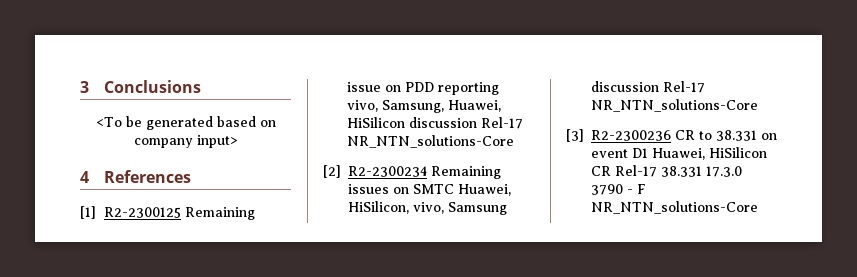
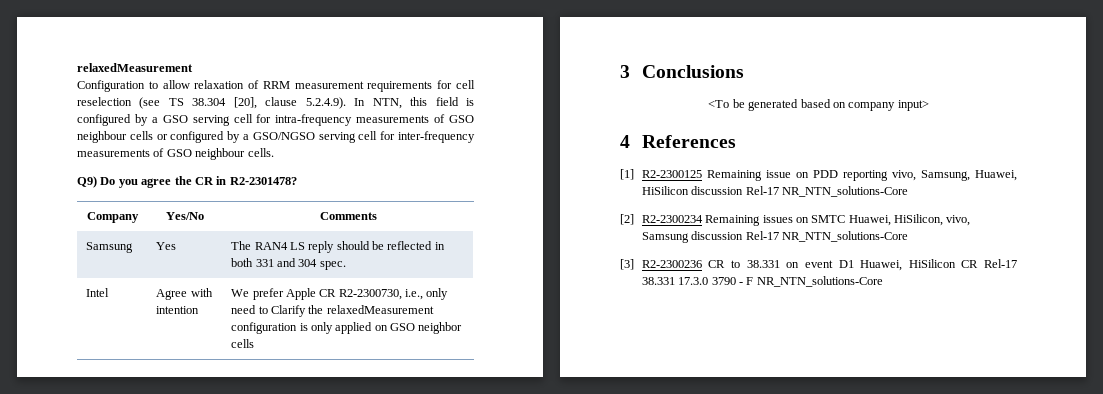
(80, 87) none -> [77,63,193,72] [77,80,475,92] [77,97,474,109] [77,114,474,126] [77,131,476,143] [77,148,274,160] [77,176,297,188] [87,212,139,223] [166,212,204,220] [319,212,377,220] [86,242,134,253] [156,242,177,250] [231,241,445,253] [231,258,346,270] [86,288,110,297] [156,288,213,300] [156,306,200,314] [231,288,449,300] [231,305,434,317] [231,322,463,334] [231,339,255,348] relaxedMeasurement // Configuration to allow relaxation of RRM measurement requirements for cell reselection (see TS 38.304 [20], clause 5.2.4.9). In NTN, this field is configured by a GSO serving cell for intra-frequency measurements of GSO neighbour cells or configured by a GSO/NGSO serving cell for inter-frequency measurements of GSO neighbour cells. // Q9) Do you agree the CR in R2-2301478? // Company | Yes/No | Comments // Samsung | Yes | The RAN4 LS reply should be reflected in both 331 and 304 spec. // Intel | Agree with intention | We prefer Apple CR R2-2300730, i.e., only need to Clarify the relaxedMeasurement configuration is only applied on GSO neighbor cells //

